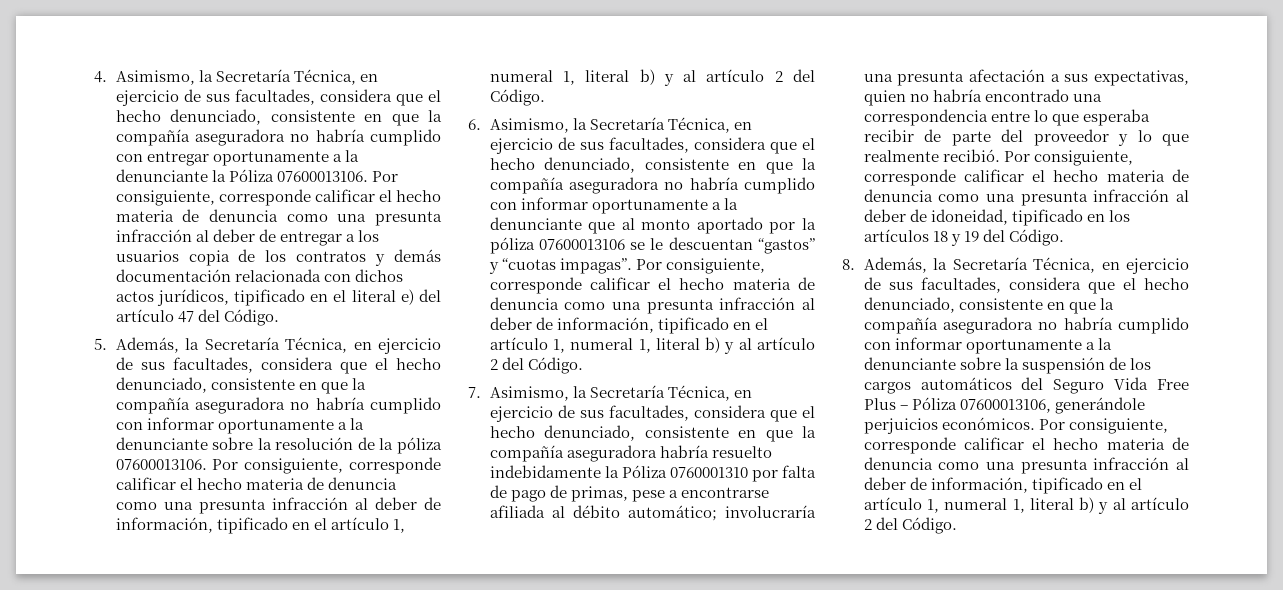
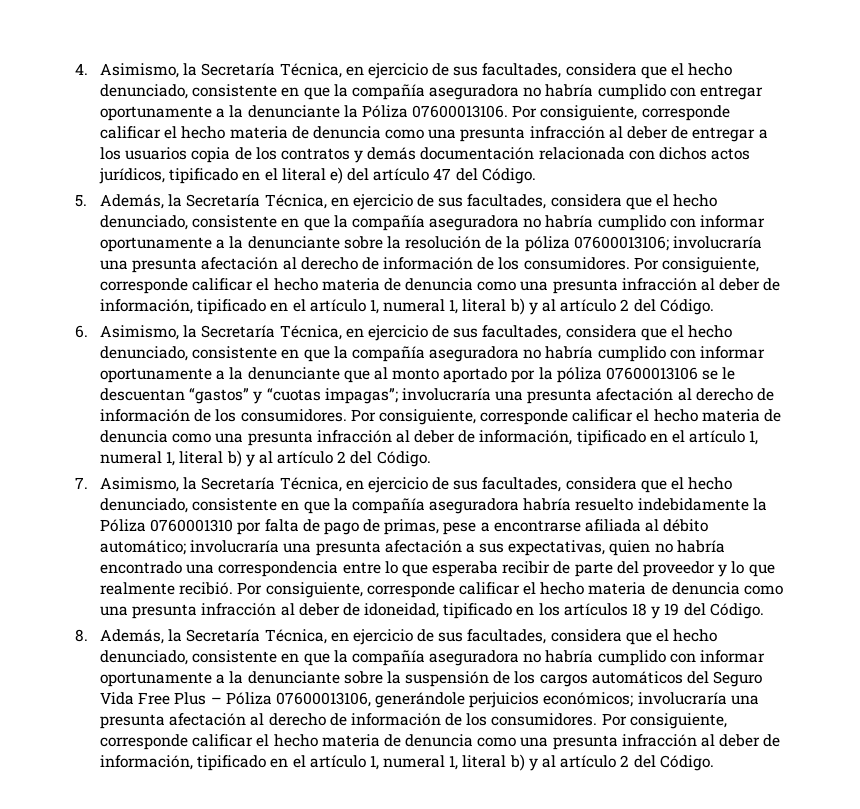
[115,459,207,470] 07600013106. -> [573,236,762,251] [99,257,630,273] 07600013106; involucraría una presunta afectación al derecho de información de los consumidores.
[559,258,632,274] impagas”. -> [324,388,774,404] [99,409,347,422] impagas”; involucraría una presunta afectación al derecho de información de los consumidores.
[941,417,1035,430] económicos. -> [543,692,759,707] [99,713,598,729] económicos; involucraría una presunta afectación al derecho de información de los consumidores.

